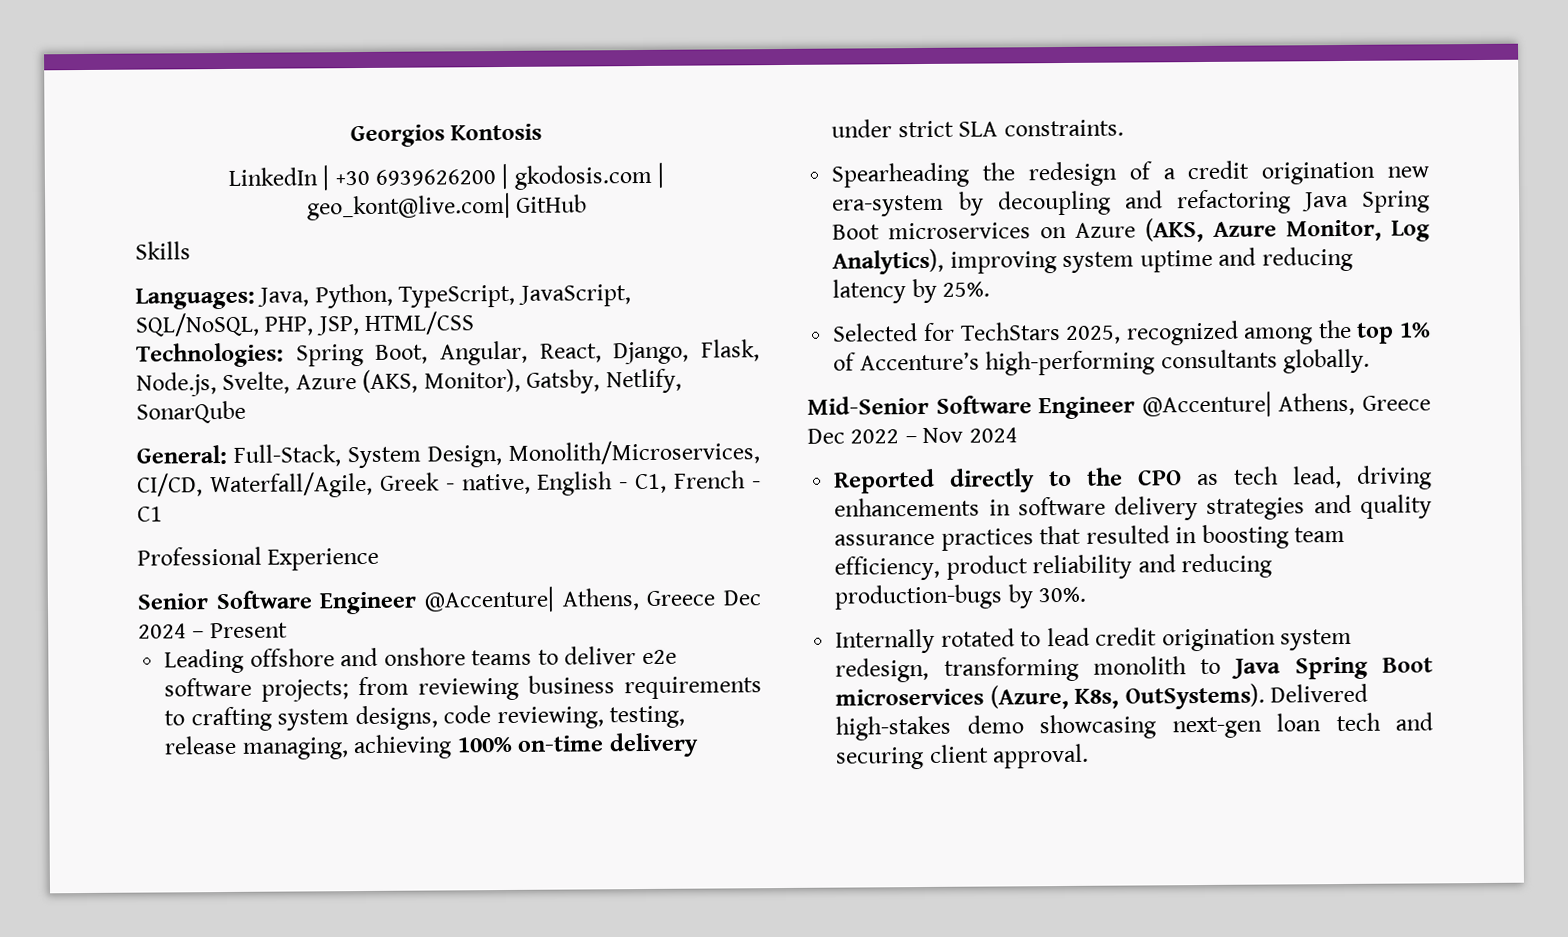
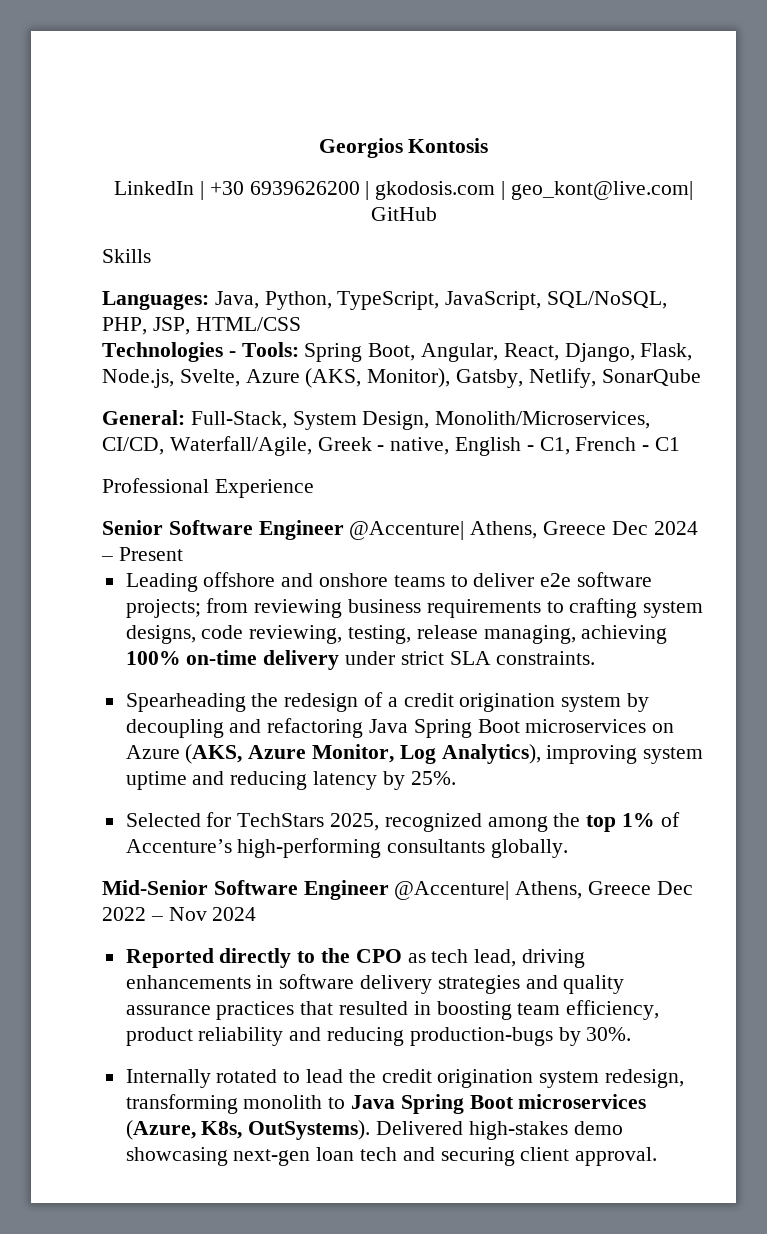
[136,342,284,368] Technologies: -> [102,342,299,362] Technologies - Tools:
[1387,166,1429,178] [832,194,945,217] new era-system -> [561,695,622,712] system
(1090, 637) none -> [348,1069,376,1083] the

